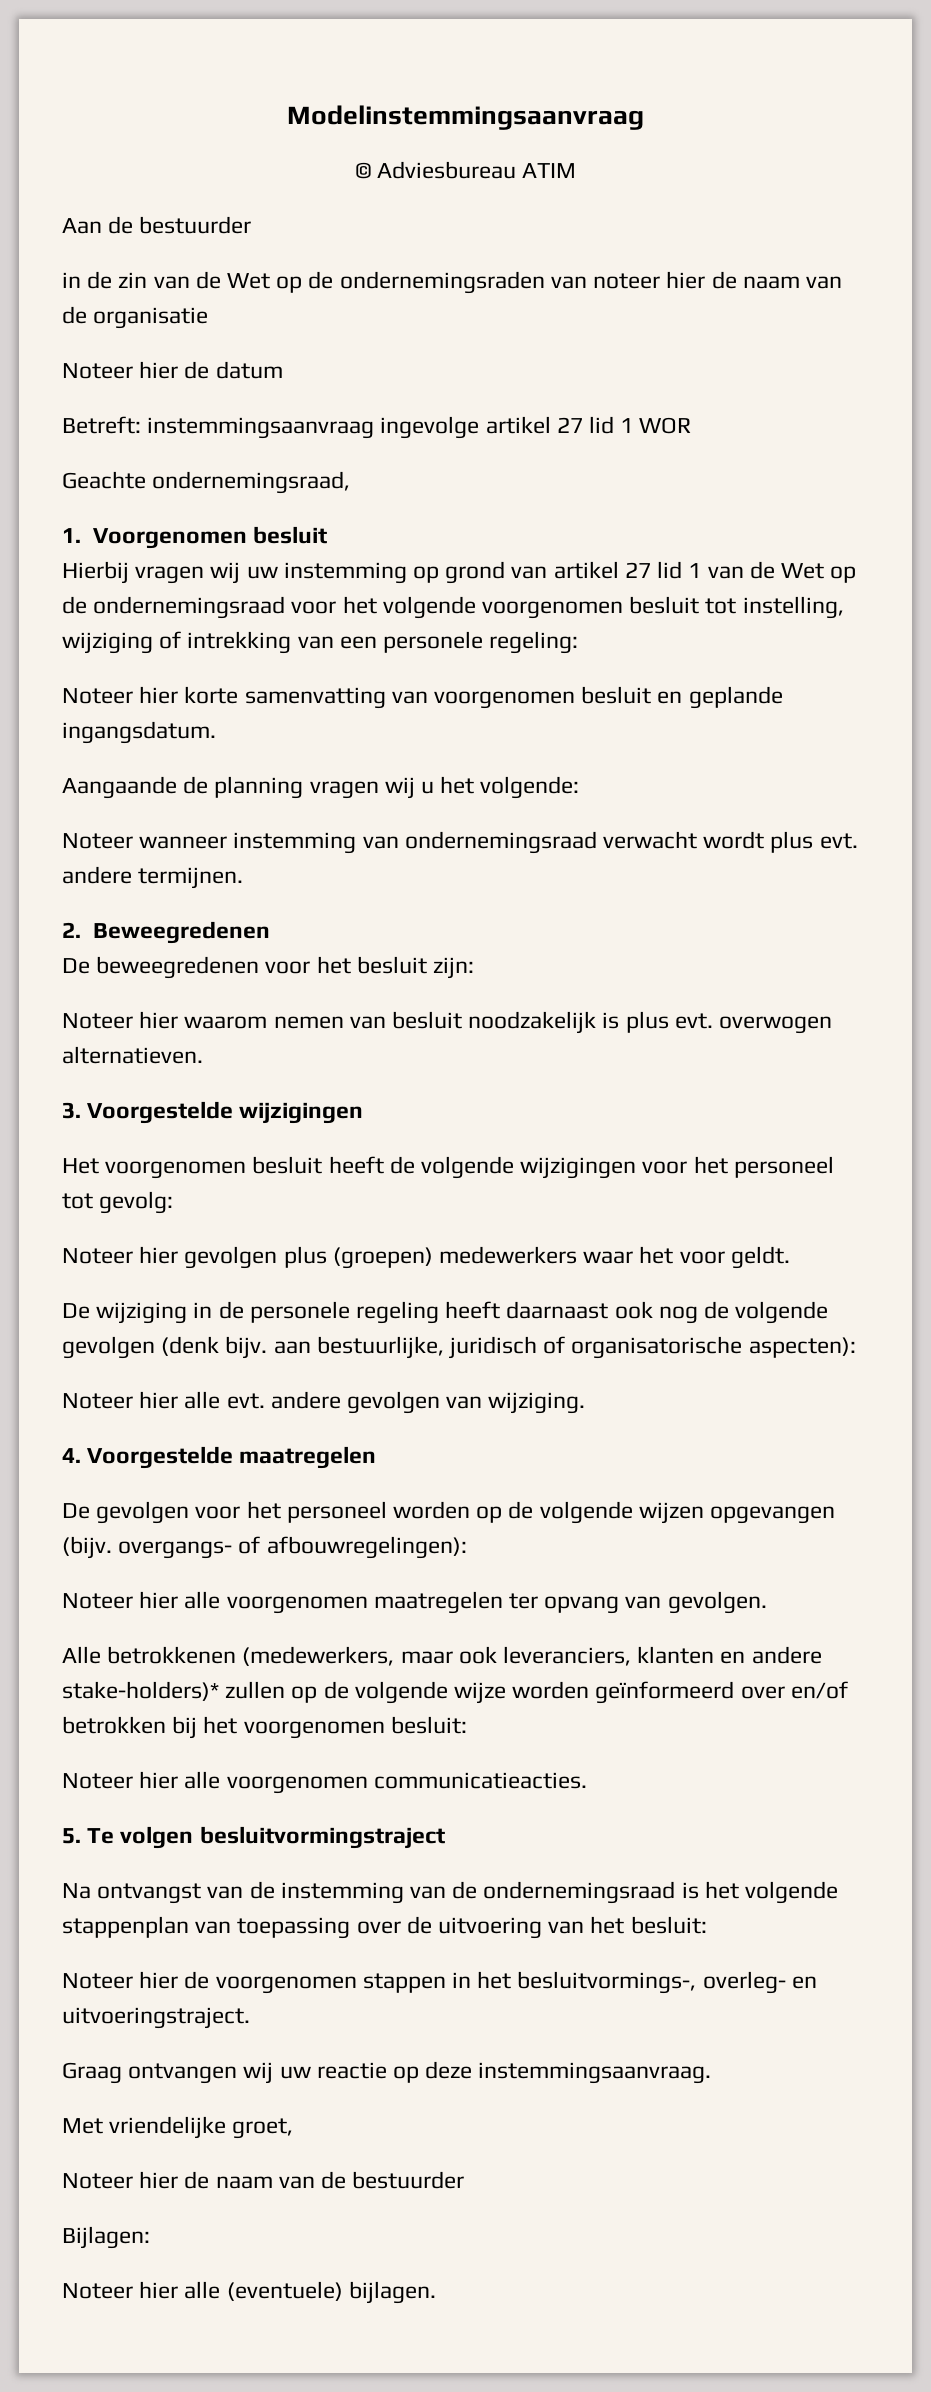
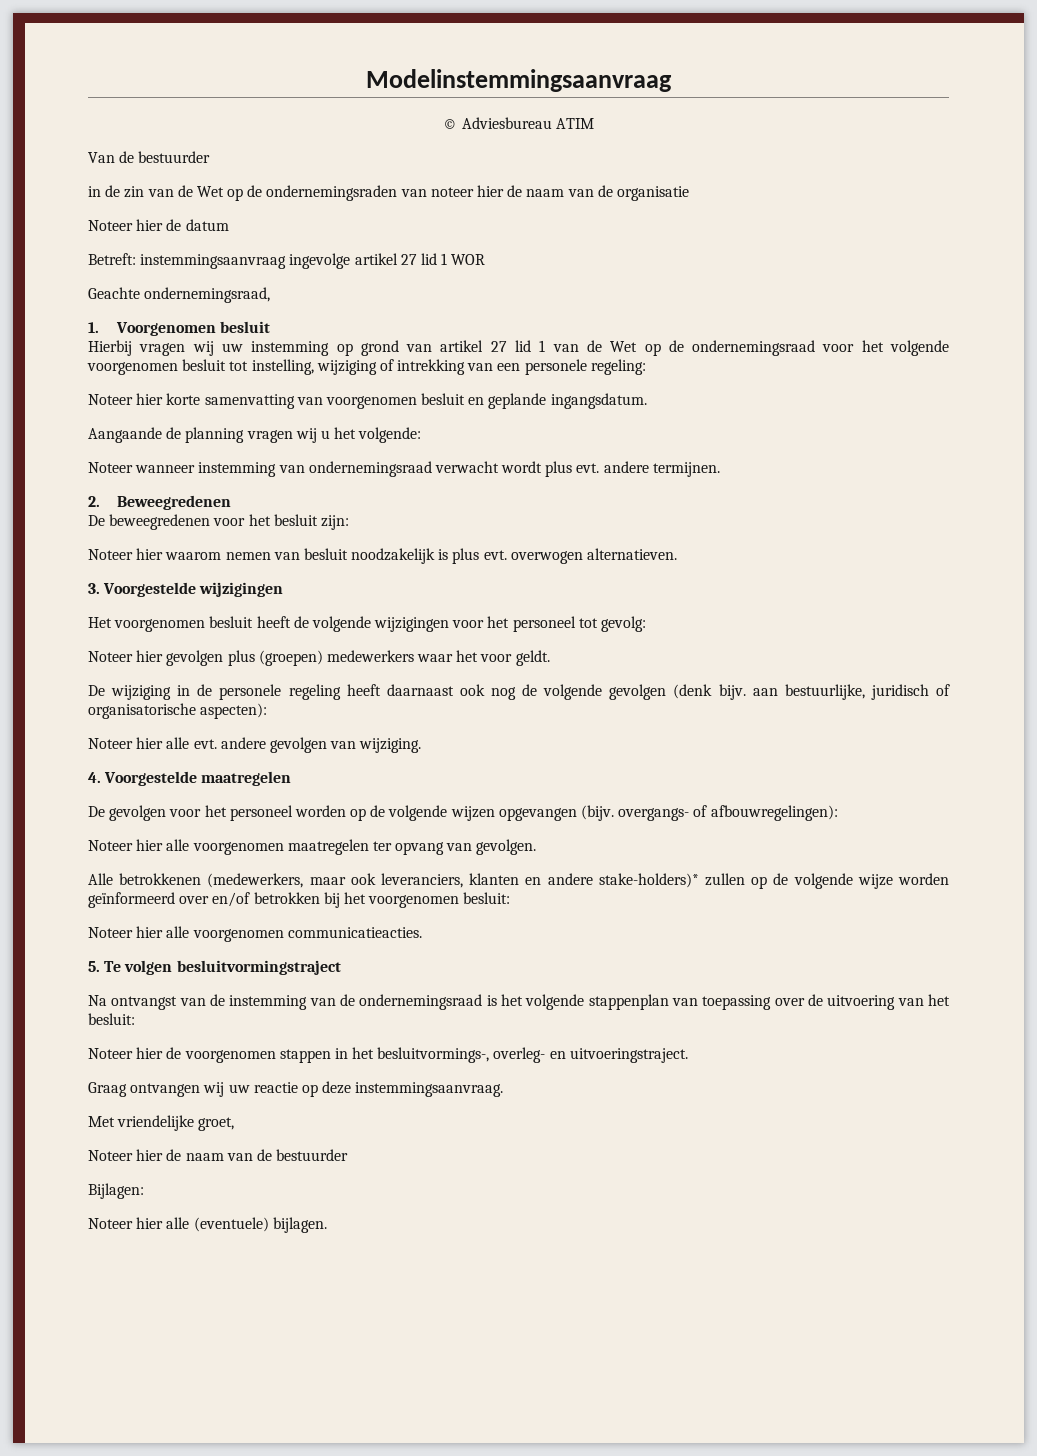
[62,218,102,234] Aan -> [88,152,115,163] Van

